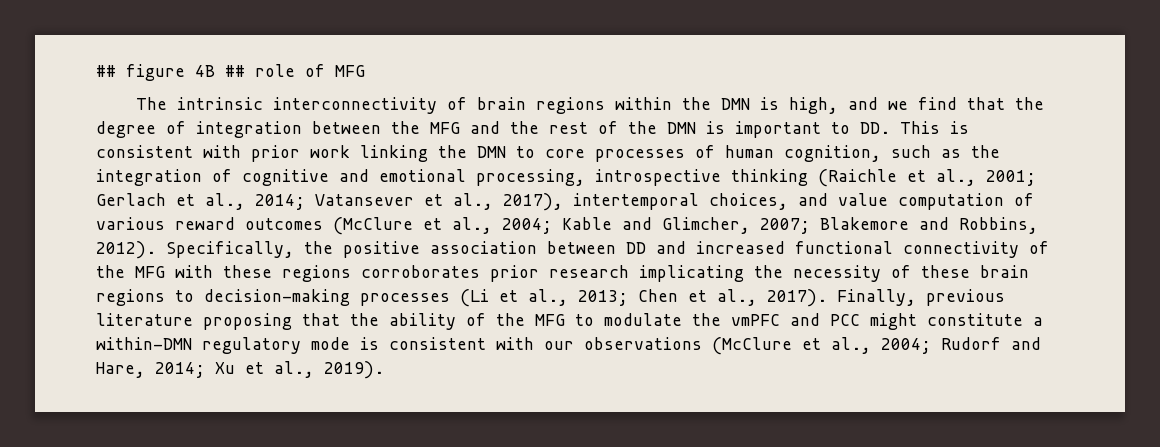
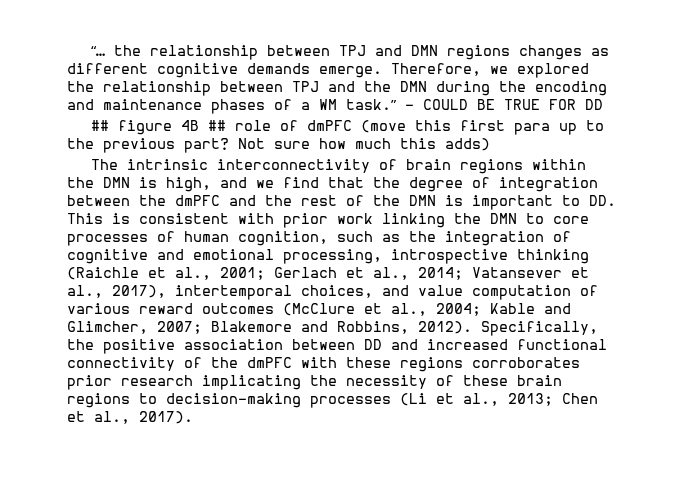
(96, 71) none -> [91,45,610,60] [67,63,589,78] [67,81,607,96] [67,99,603,114] “… the relationship between TPJ and DMN regions changes as different cognitive demands emerge. Therefore, we explored the relationship between TPJ and the DMN during the encoding and maintenance phases of a WM task.” – COULD BE TRUE FOR DD //
[335,65,365,77] MFG -> [307,120,605,135] [67,138,490,153] dmPFC (move this first para up to the previous part? Not sure how much this adds)
[430,122,460,134] MFG -> [175,195,220,206] dmPFC
[135,266,165,278] MFG -> [247,357,292,368] dmPFC
[837,289,1005,306] [96,313,1043,330] [96,337,1041,355] [96,361,384,379] Finally, previous literature proposing that the ability of the MFG to modulate the vmPFC and PCC might constitute a within-DMN regulatory mode is consistent with our observations (McClure et al., 2004; Rudorf and Hare, 2014; Xu et al., 2019). -> (193, 417) none

